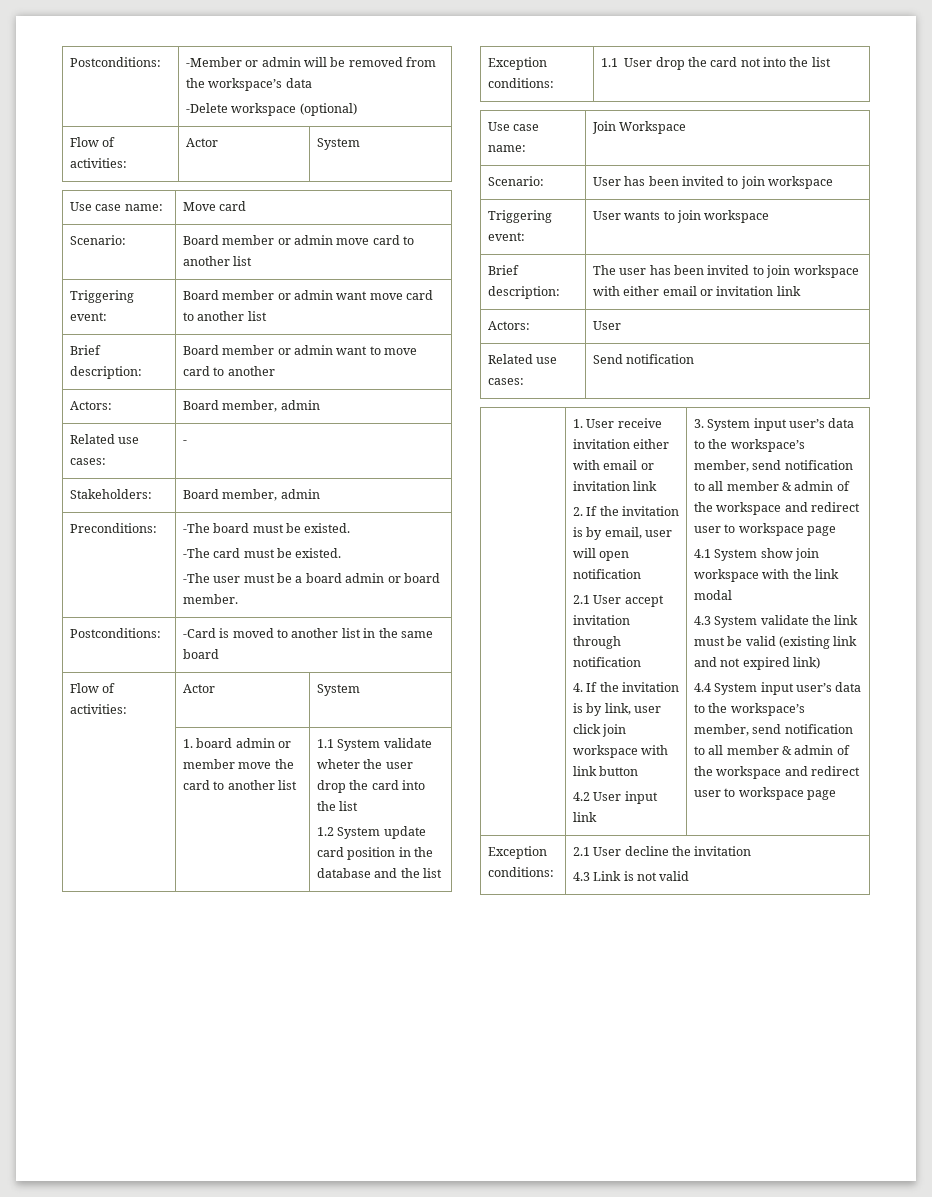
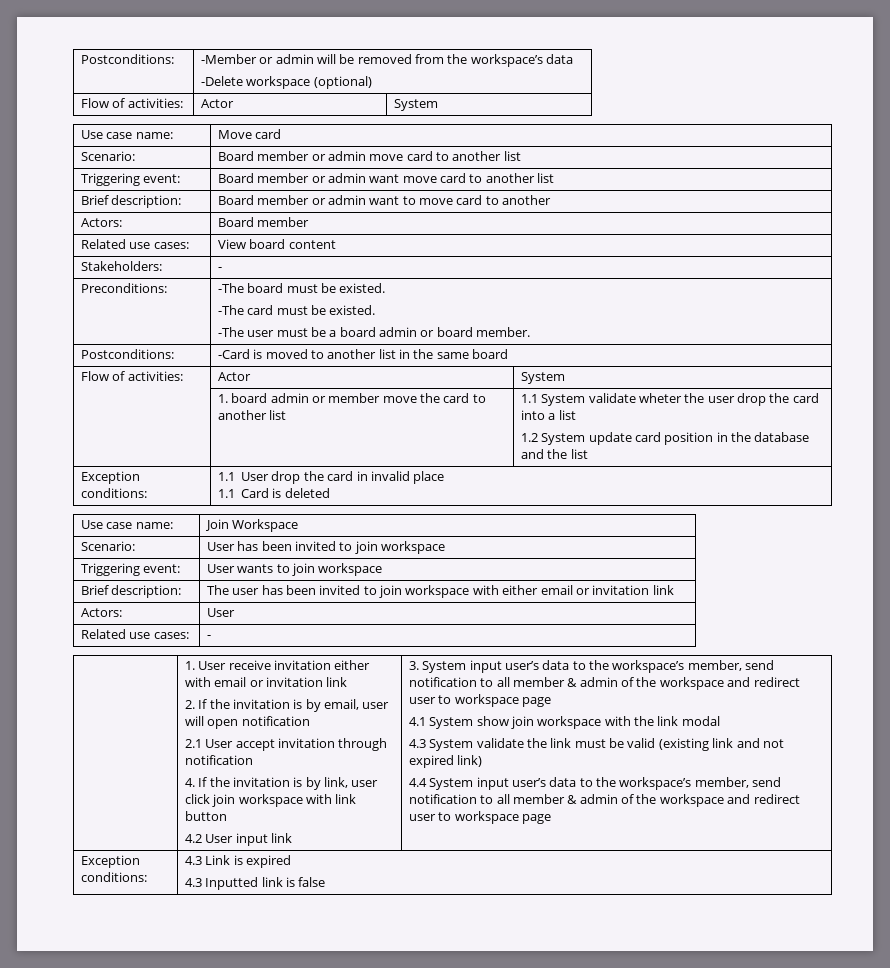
[222,400,320,412] [69,434,140,444] [69,458,106,465] [182,440,187,444] [69,489,152,499] [182,489,320,501] member, admin // Related use cases: | - // Stakeholders: | Board member, admin -> [257,217,310,227] [80,239,189,249] [217,239,336,249] [80,261,162,271] [217,267,222,271] member // Related use cases: | View board content // Stakeholders: | -
[316,801,336,811] the -> [548,413,556,420] a
[740,57,831,67] not into the list -> [356,471,445,484] [217,488,330,498] in invalid place // 1.1 Card is deleted
[592,354,695,364] Send notification -> [206,635,211,639] -
[572,846,752,856] [572,871,690,881] 2.1 User decline the invitation // 4.3 Link is not valid -> [184,855,291,868] [184,877,326,890] 4.3 Link is expired // 4.3 Inputted link is false

